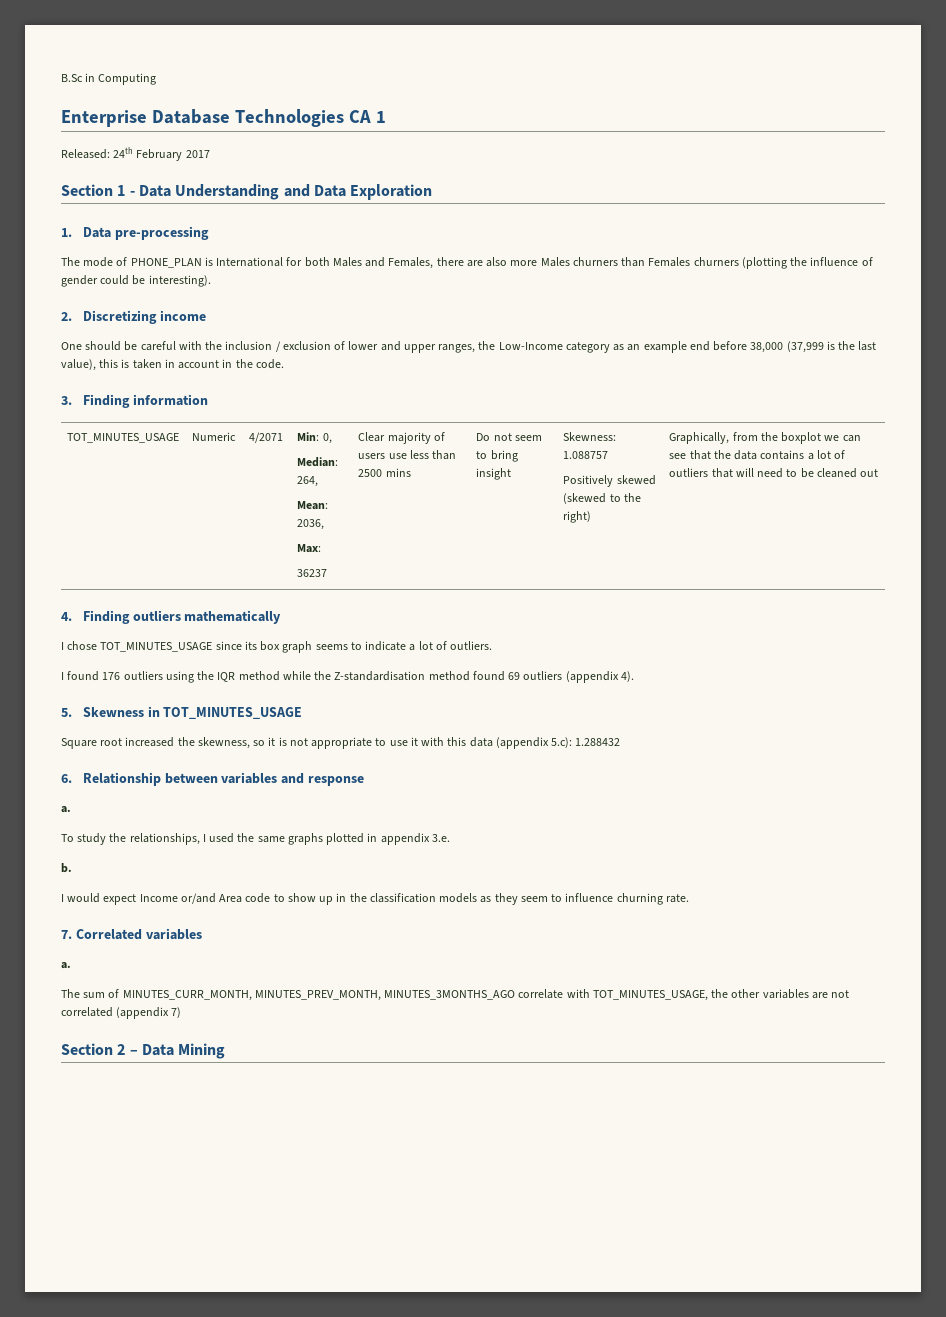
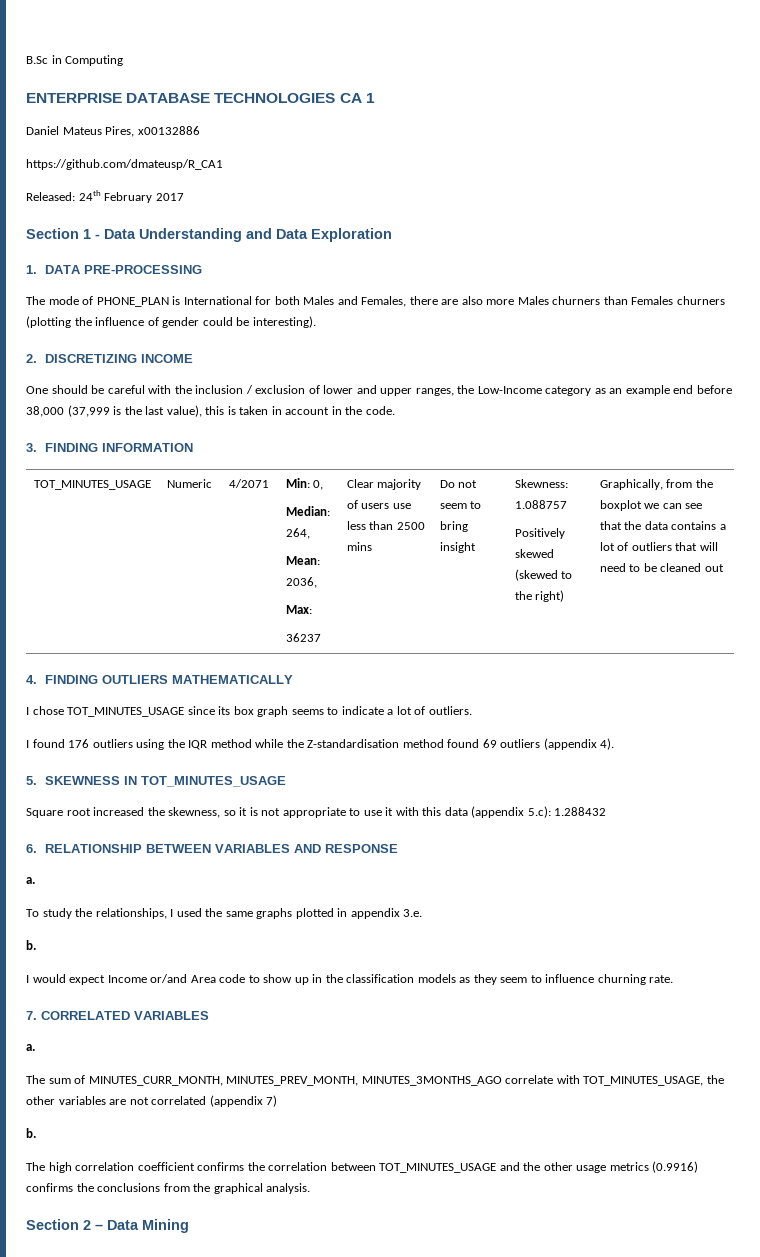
[61,109,344,127] Enterprise Database Technologies -> [26,93,336,103] ENTERPRISE DATABASE TECHNOLOGIES
(386, 117) none -> [26,126,200,137] [26,159,223,170] // Daniel Mateus Pires, x00132886 // https://github.com/dmateusp/R_CA1
[82,226,209,240] Data pre-processing -> [44,265,202,274] DATA PRE-PROCESSING
[82,310,206,324] Discretizing income -> [44,354,193,363] DISCRETIZING INCOME
[82,394,208,408] Finding information -> [44,443,193,452] FINDING INFORMATION
[82,610,282,624] Finding outliers mathematically -> [44,675,293,684] FINDING OUTLIERS MATHEMATICALLY
[82,706,160,717] Skewness in -> [44,776,137,785] SKEWNESS IN
[82,772,364,786] Relationship between variables and response -> [44,844,398,853] RELATIONSHIP BETWEEN VARIABLES AND RESPONSE
[75,928,202,940] Correlated variables -> [41,1011,209,1020] CORRELATED VARIABLES
(182, 1012) none -> [26,1128,36,1138] [26,1161,699,1173] [26,1183,311,1194] // b. // The high correlation coefficient confirms the correlation between TOT_MINUTES_USAGE and the other usage metrics (0.9916) confirms the conclusions from the graphical analysis.

